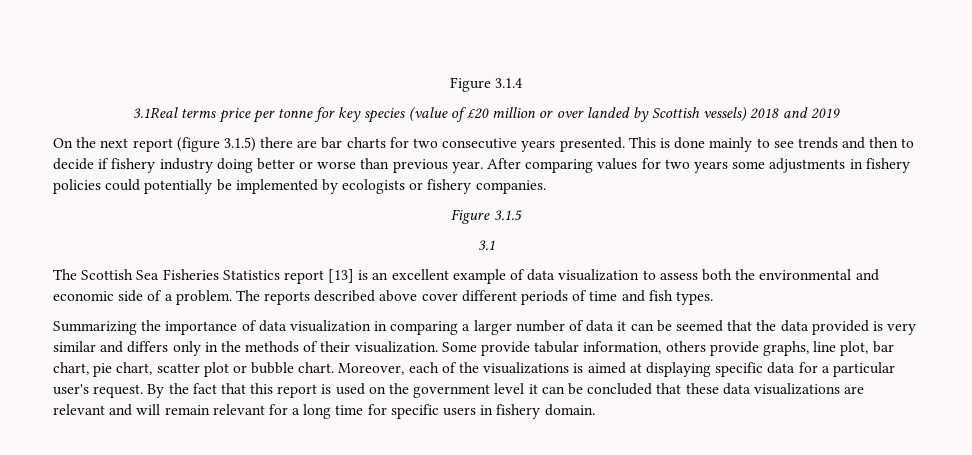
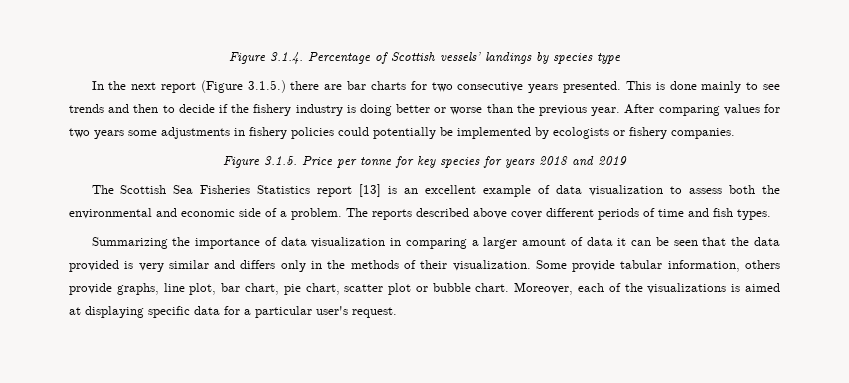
[449,77,523,92] [133,107,841,123] [53,138,73,148] Figure 3.1.4 // 3.1Real terms price per tonne for key species (value of £20 million or over landed by Scottish vessels) 2018 and 2019 // On -> [229,52,621,64] [91,81,104,90] Figure 3.1.4. Percentage of Scottish vessels’ landings by species type // In
[176,137,256,152] (figure 3.1.5) -> [200,80,286,93] (Figure 3.1.5.)
(110, 163) none -> [231,104,250,113] the
(213, 165) none -> [346,105,356,113] is
(390, 163) none -> [516,104,535,113] the
[493,210,522,221] [477,240,495,250] 3.1.5 // 3.1 -> [264,156,627,168] 3.1.5. Price per tonne for key species for years 2018 and 2019
[515,320,565,332] number -> [522,238,567,246] amount
[675,320,723,332] seemed -> [673,240,698,246] seen
[147,383,865,398] [53,404,595,419] By the fact that this report is used on the government level it can be concluded that these data visualizations are relevant and will remain relevant for a long time for specific users in fishery domain. -> (397, 312) none

